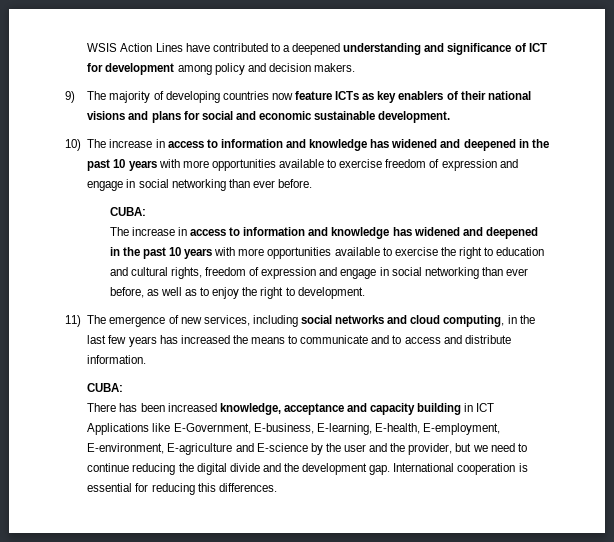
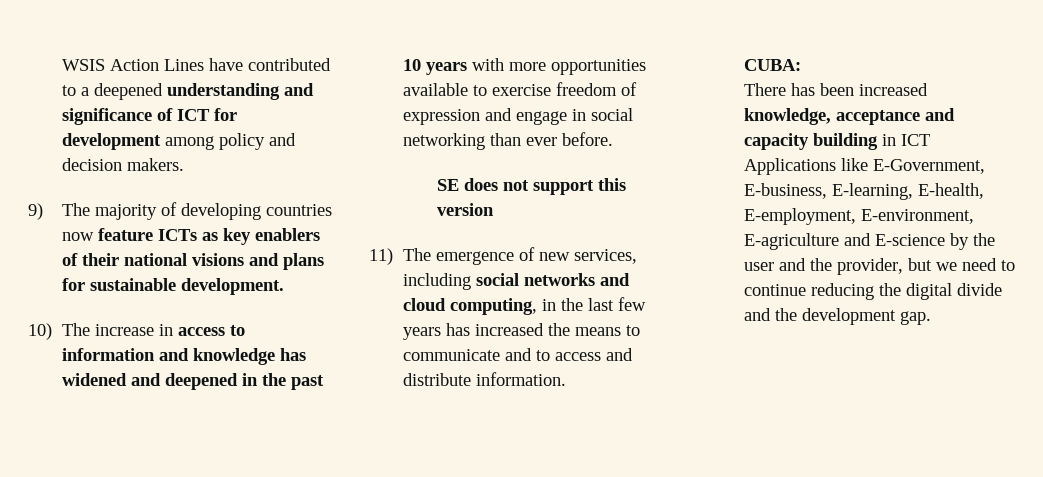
[201,111,312,120] social and economic -> (85, 284) none
[109,207,146,216] [109,227,538,239] [109,247,545,259] [109,267,528,279] [109,287,365,299] CUBA: // The increase in access to information and knowledge has widened and deepened in the past 10 years with more opportunities available to exercise the right to education and cultural rights, freedom of expression and engage in social networking than ever before, as well as to enjoy the right to development. -> [436,178,626,195] [436,203,494,216] SE does not support this version
[393,463,528,475] [87,483,277,495] International cooperation is essential for reducing this differences. -> (931, 318) none

